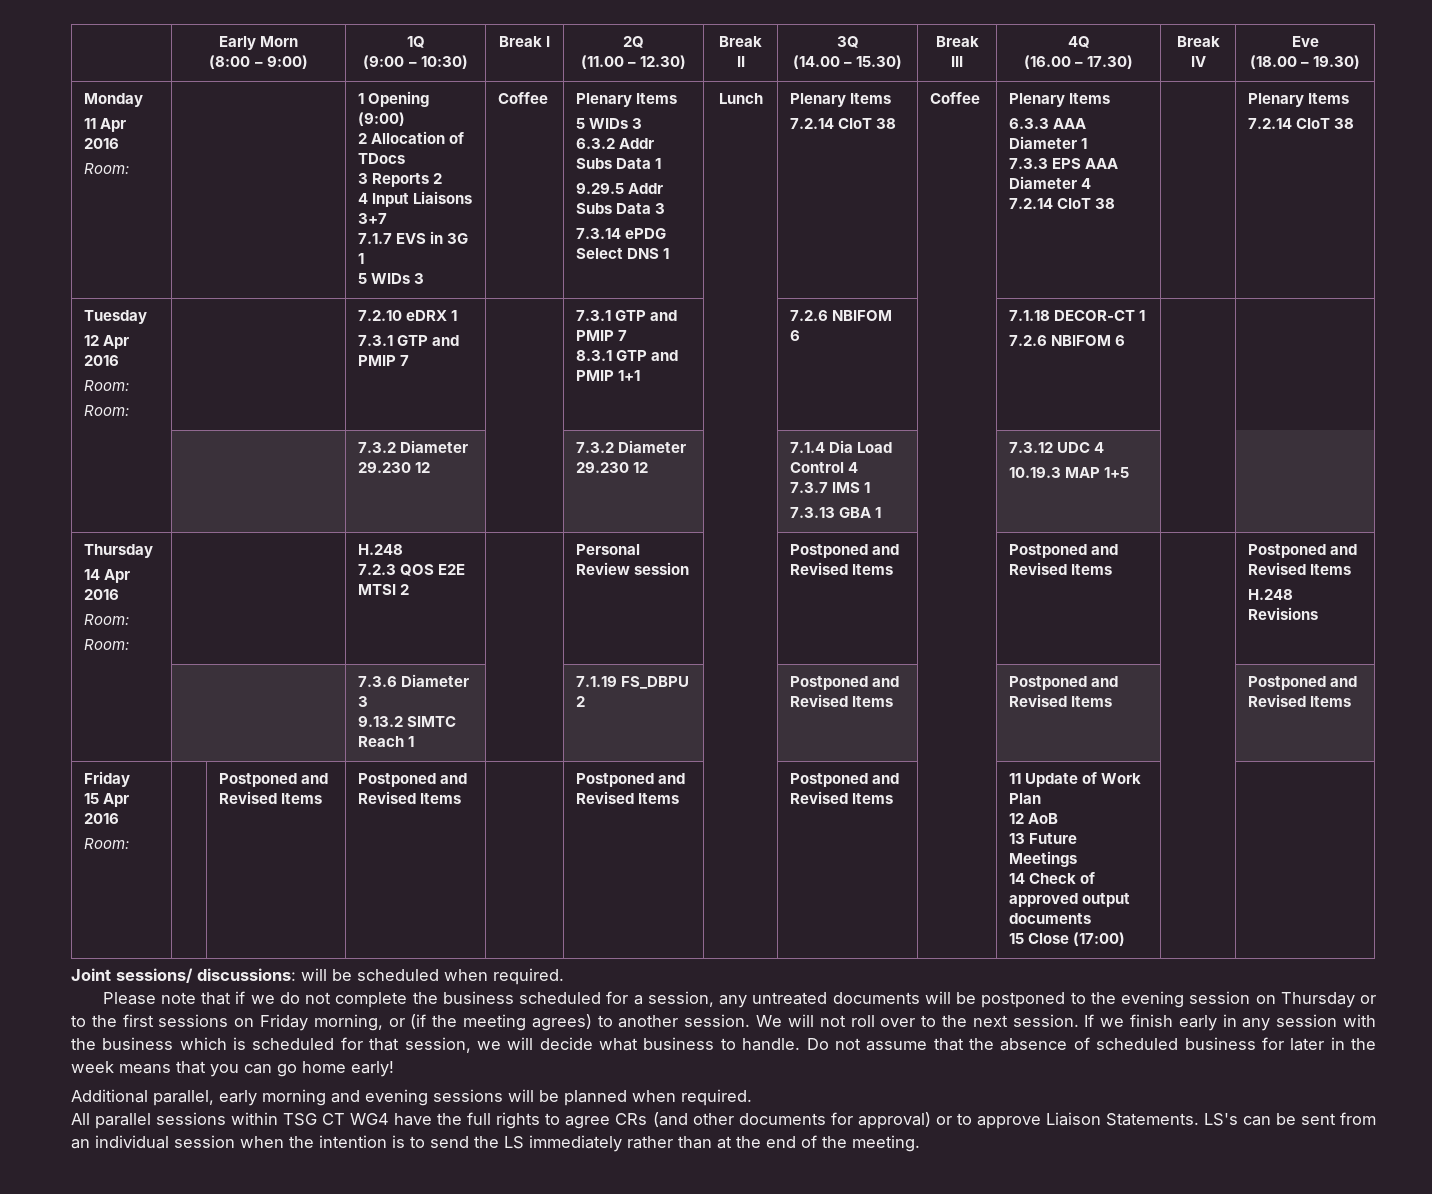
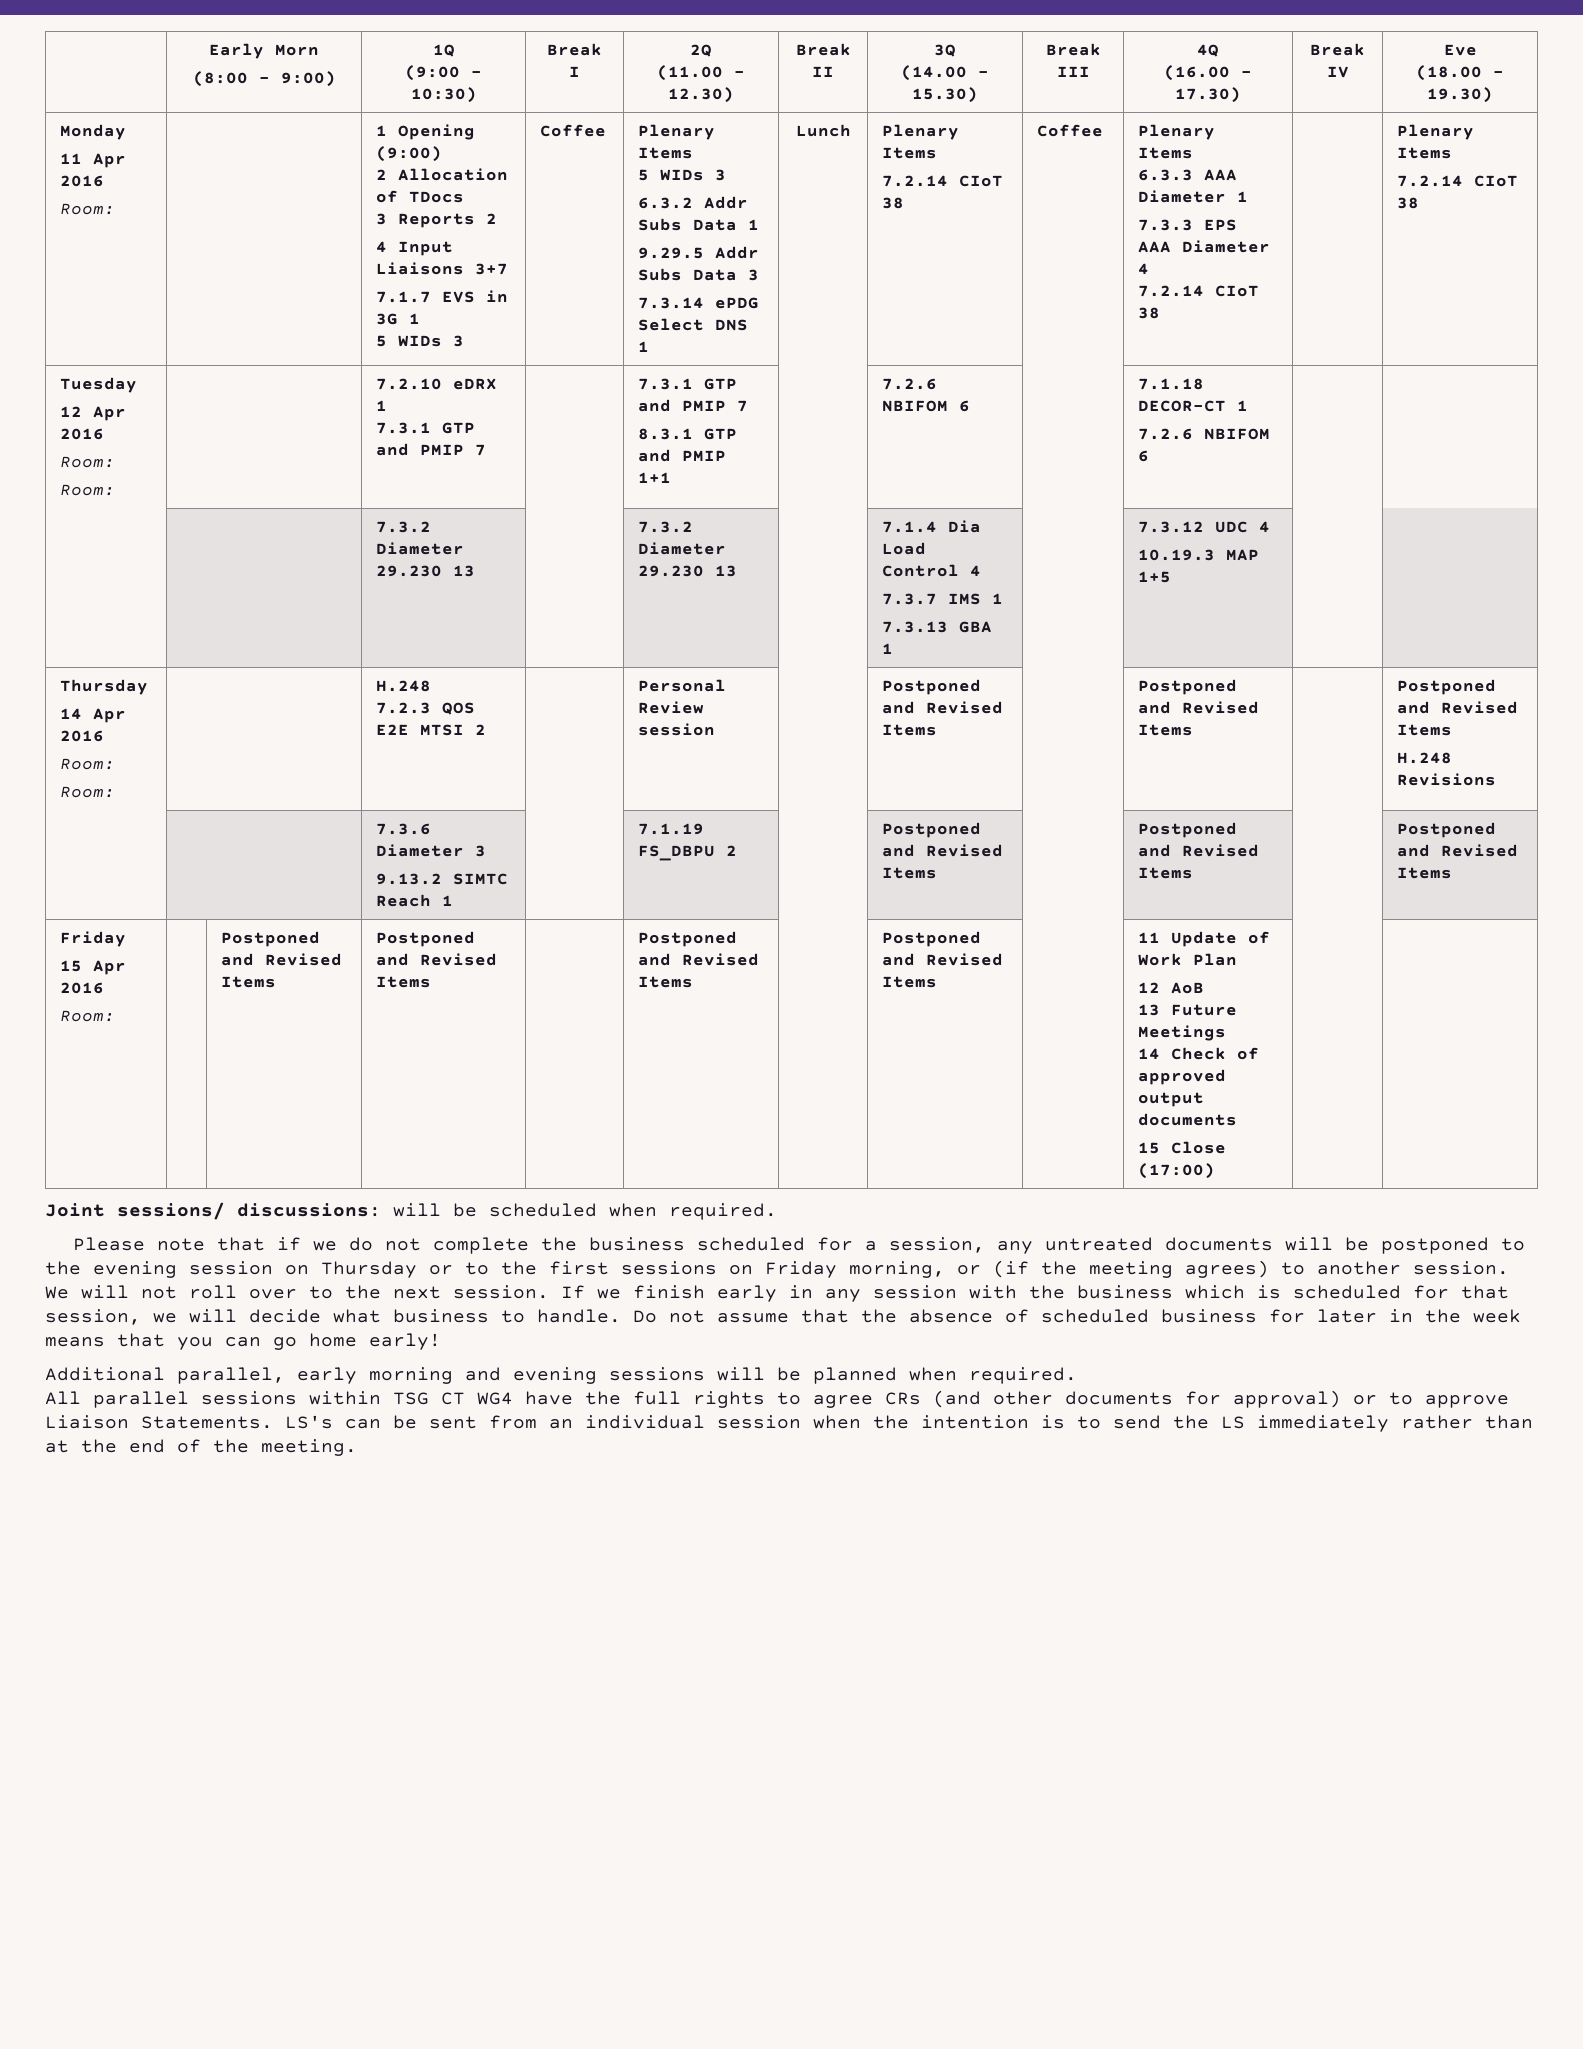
[415,462,431,473] [576,440,687,453] [576,462,649,473] 12 | | 7.3.2 Diameter 29.230 12 -> [452,565,475,577] [637,521,693,533] [637,542,726,555] [637,565,737,577] 13 | | 7.3.2 Diameter 29.230 13

